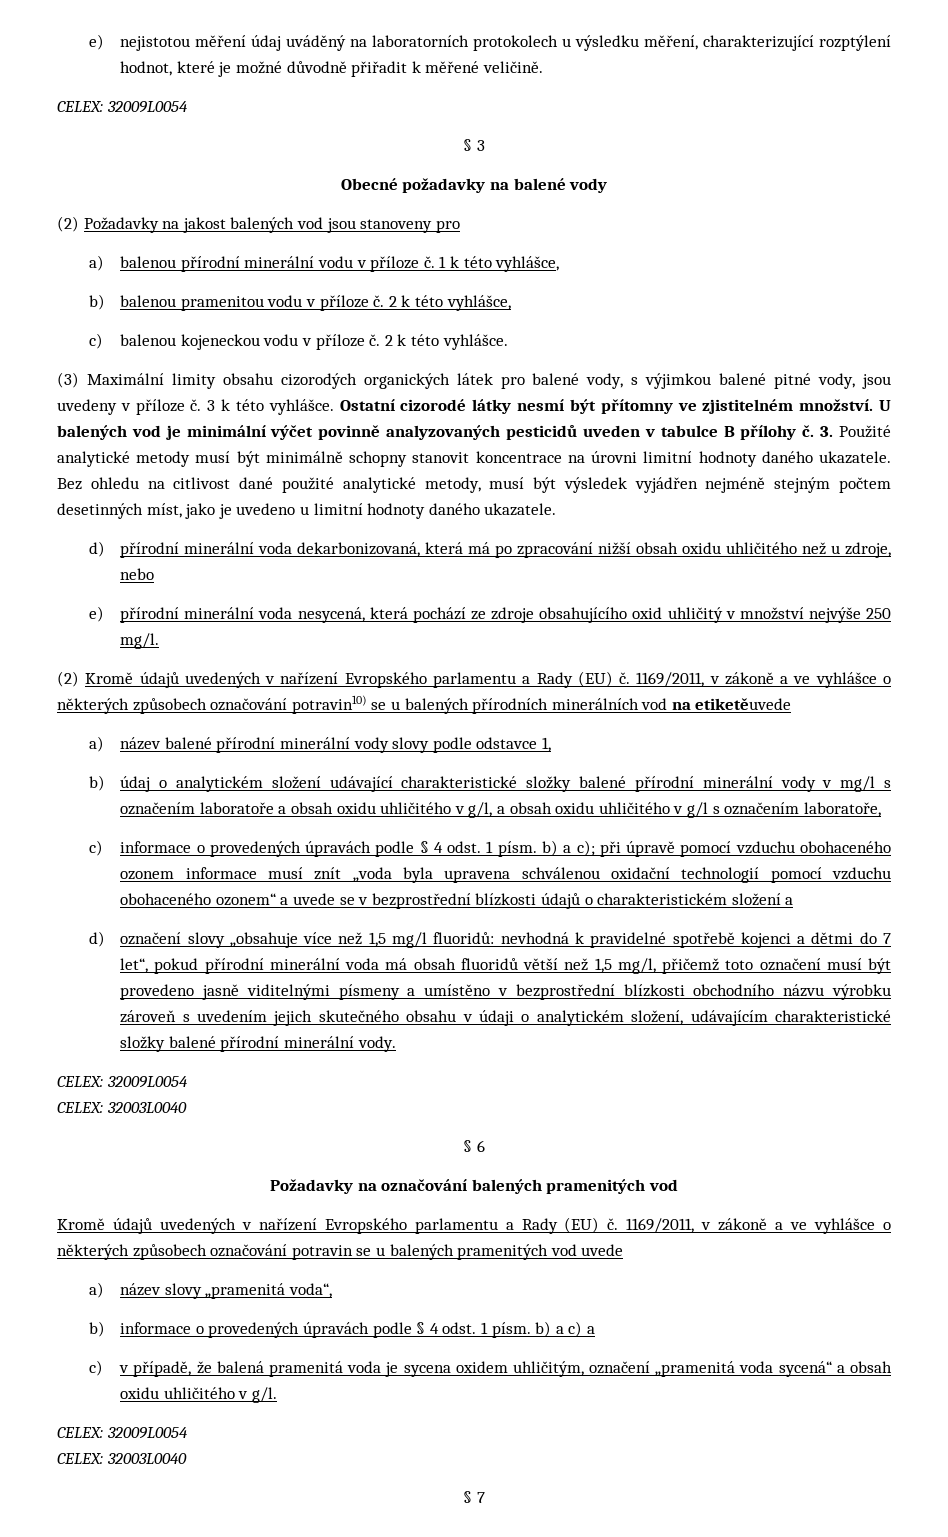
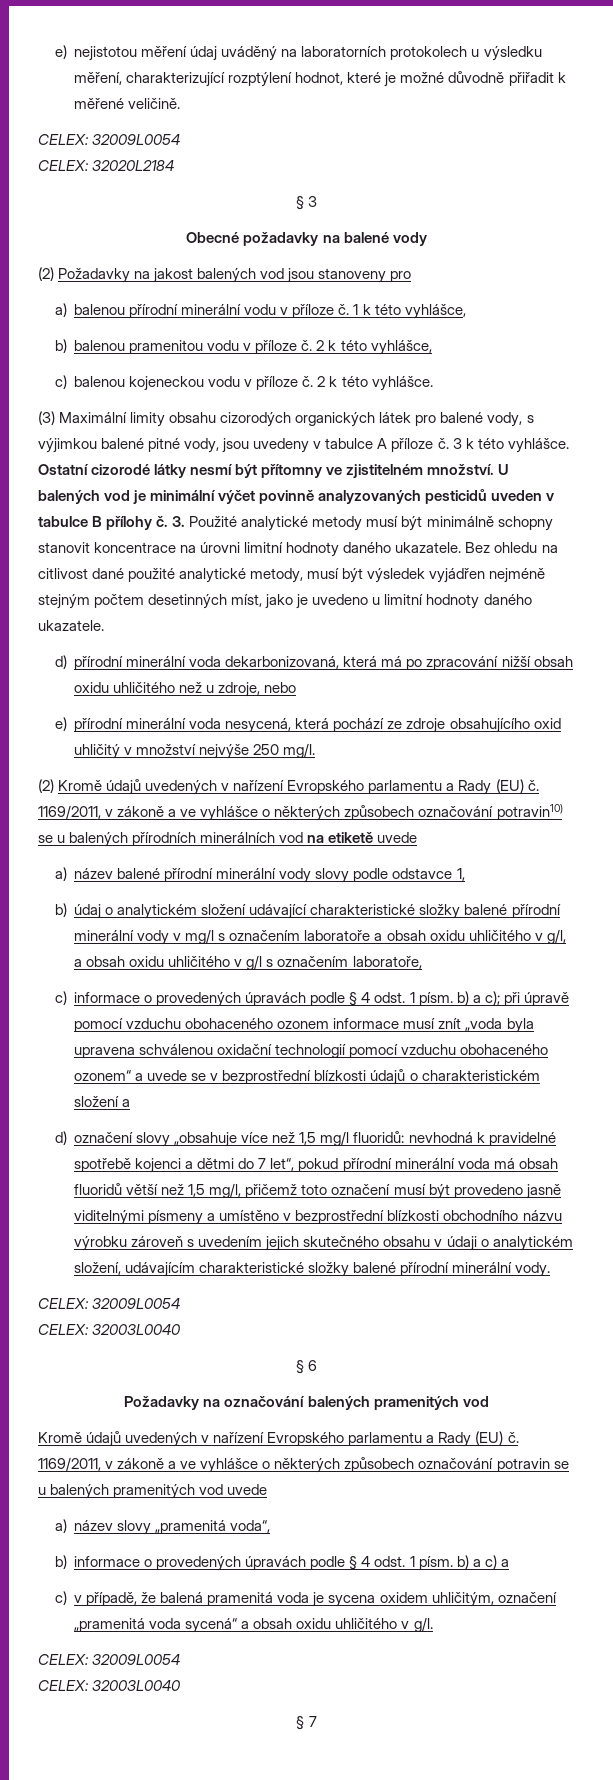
(188, 107) none -> [38,160,175,171] // CELEX: 32020L2184
(131, 407) none -> [325,438,388,449] tabulce A
[695,698,792,710] etiketěuvede -> [328,832,418,843] etiketě uvede

